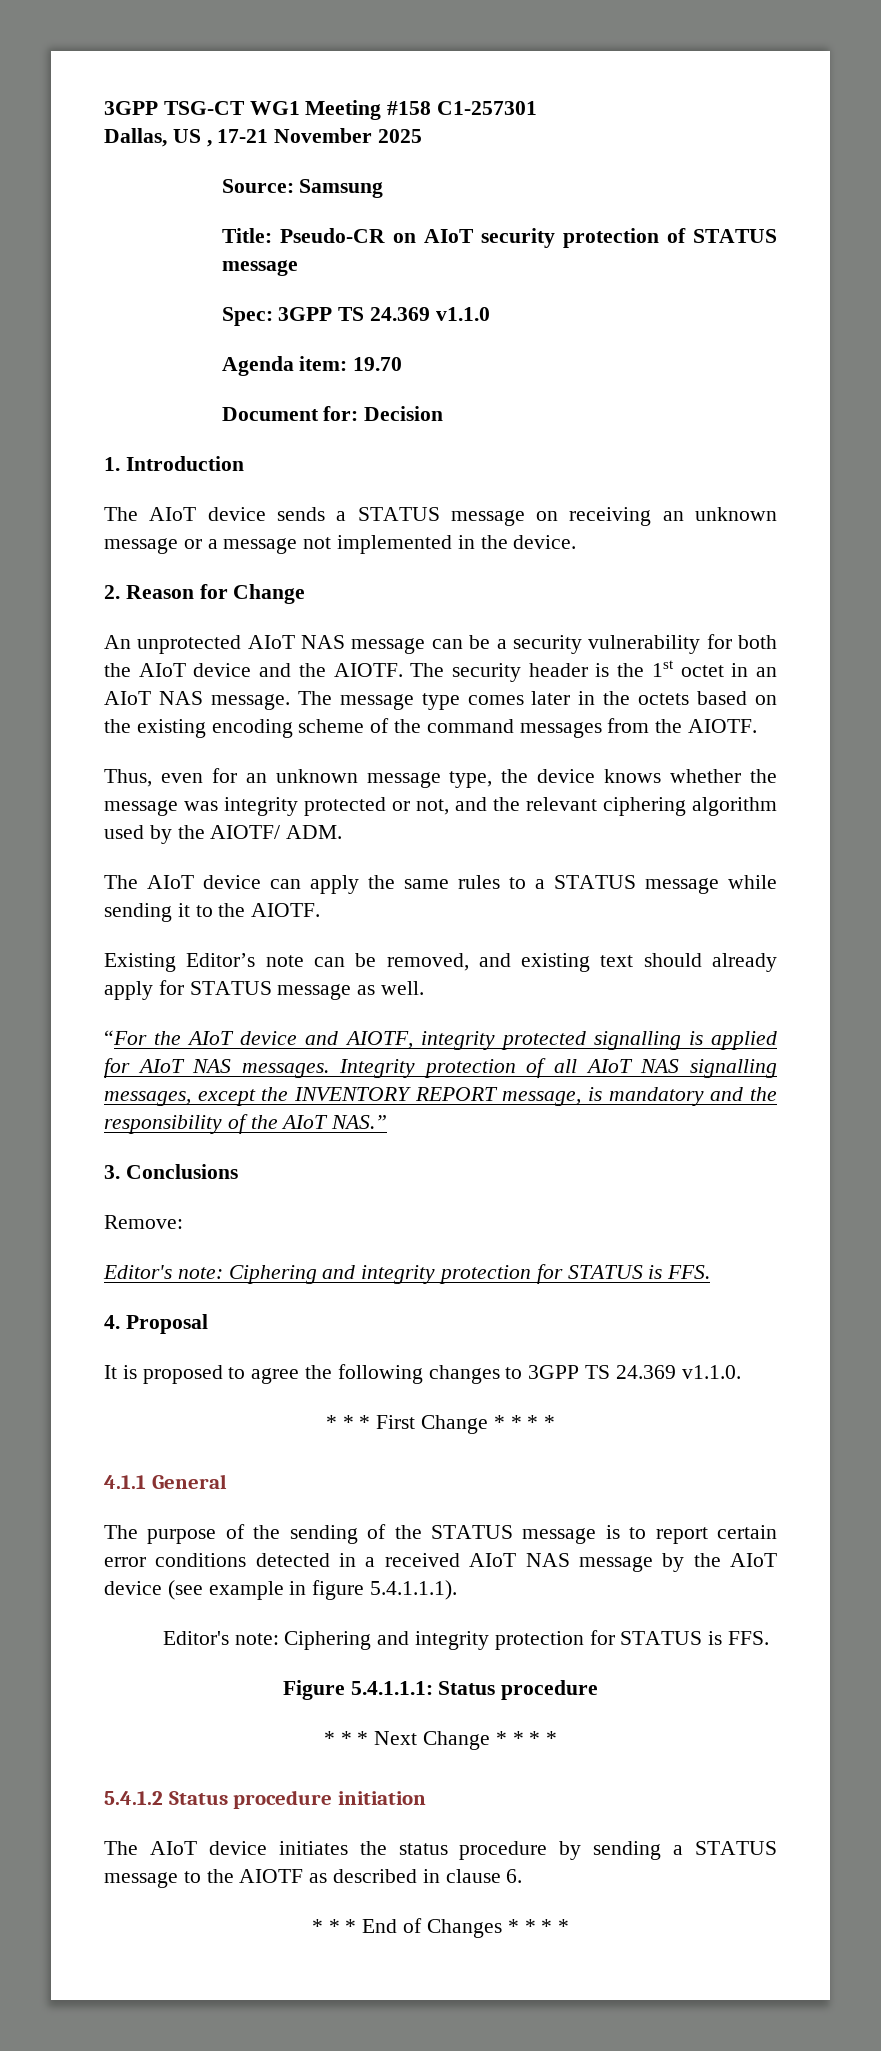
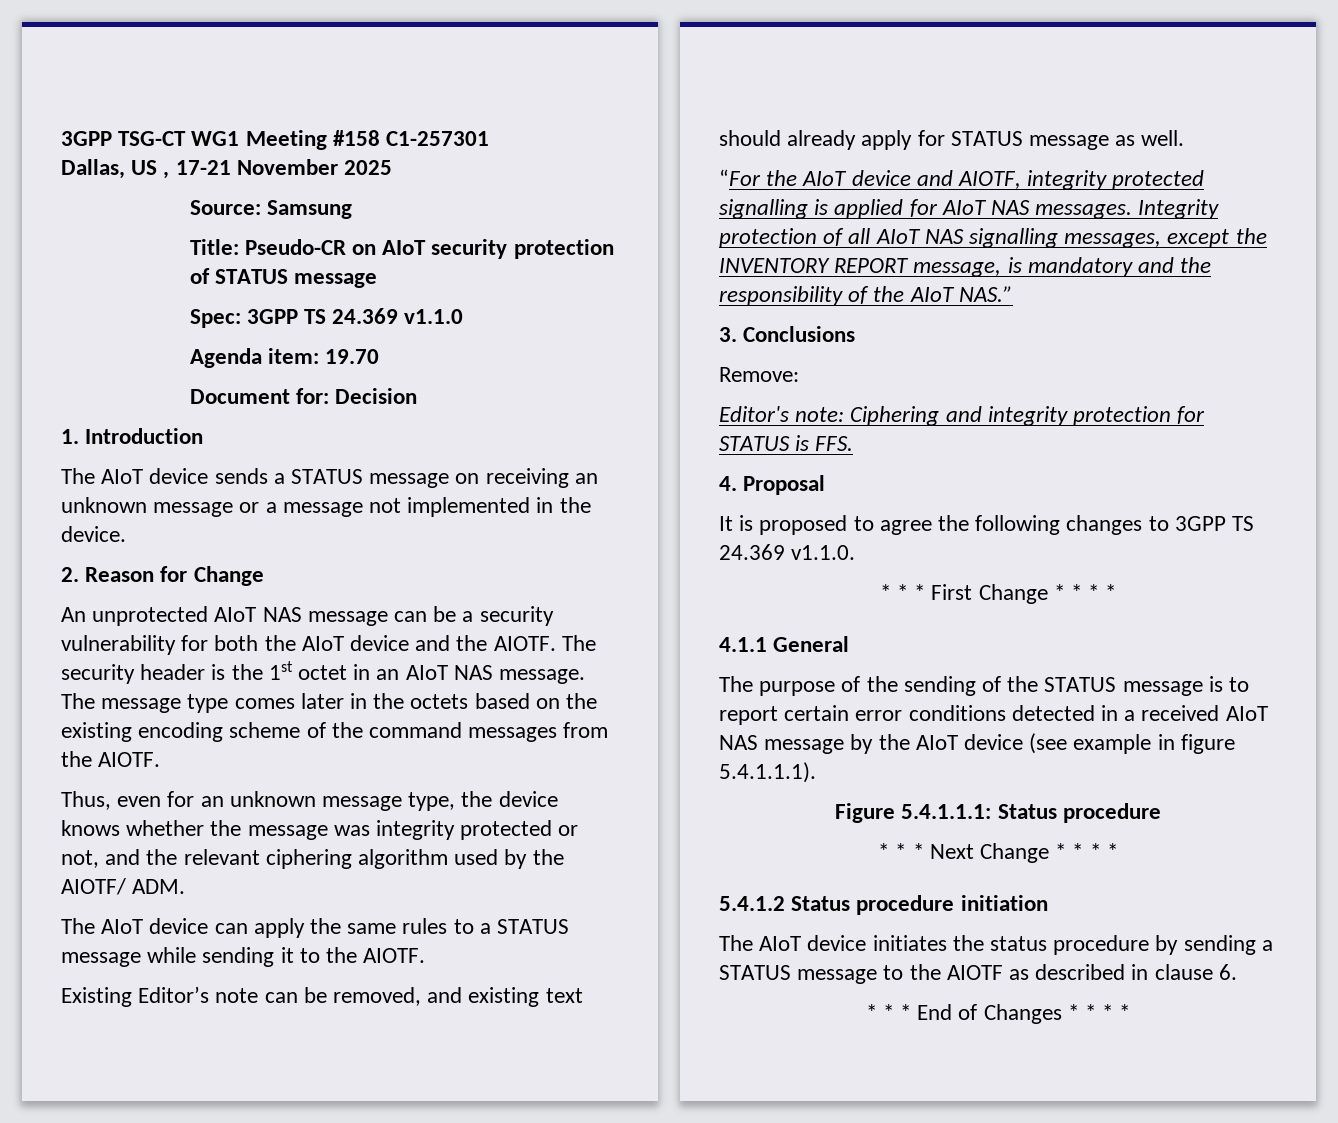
[162,1630,769,1650] // Editor's note: Ciphering and integrity protection for STATUS is FFS. -> (816, 772) none

